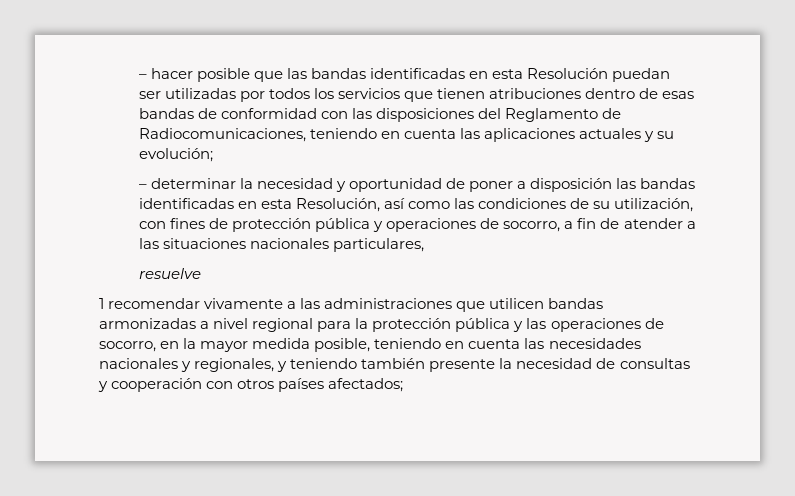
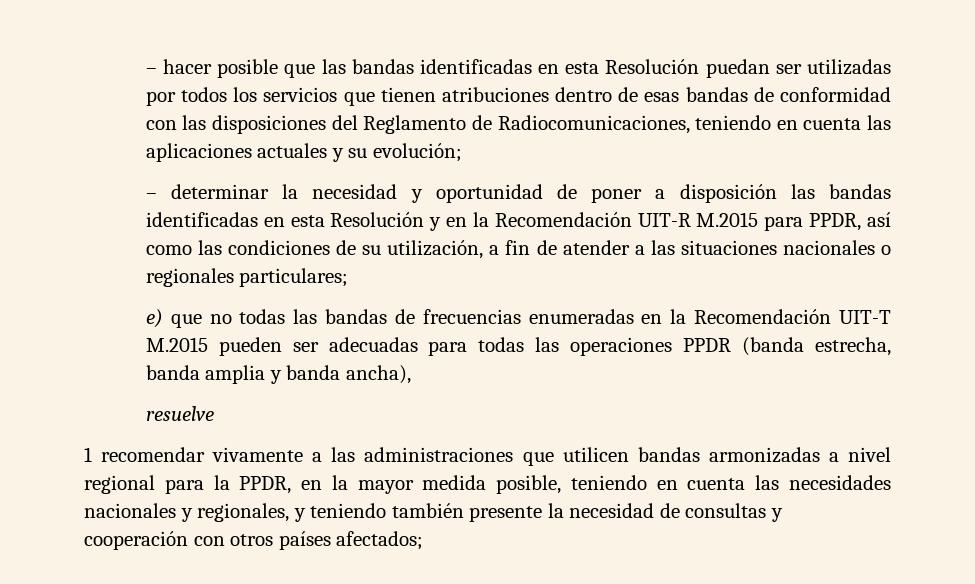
[296,198,381,212] Resolución, -> [330,212,862,231] Resolución y en la Recomendación UIT-R M.2015 para PPDR,
[138,218,561,232] con fines de protección pública y operaciones de socorro, -> (484, 249) none
[333,238,425,252] particulares, -> [880,245,891,255] [145,268,349,287] [145,309,891,328] [145,337,891,356] [145,365,411,384] o regionales particulares; // e) que no todas las bandas de frecuencias enumeradas en la Recomendación UIT-T M.2015 pueden ser adecuadas para todas las operaciones PPDR (banda estrecha, banda amplia y banda ancha),
[372,318,664,332] [99,341,156,352] protección pública y las operaciones de socorro, -> [239,476,292,494] PPDR,

